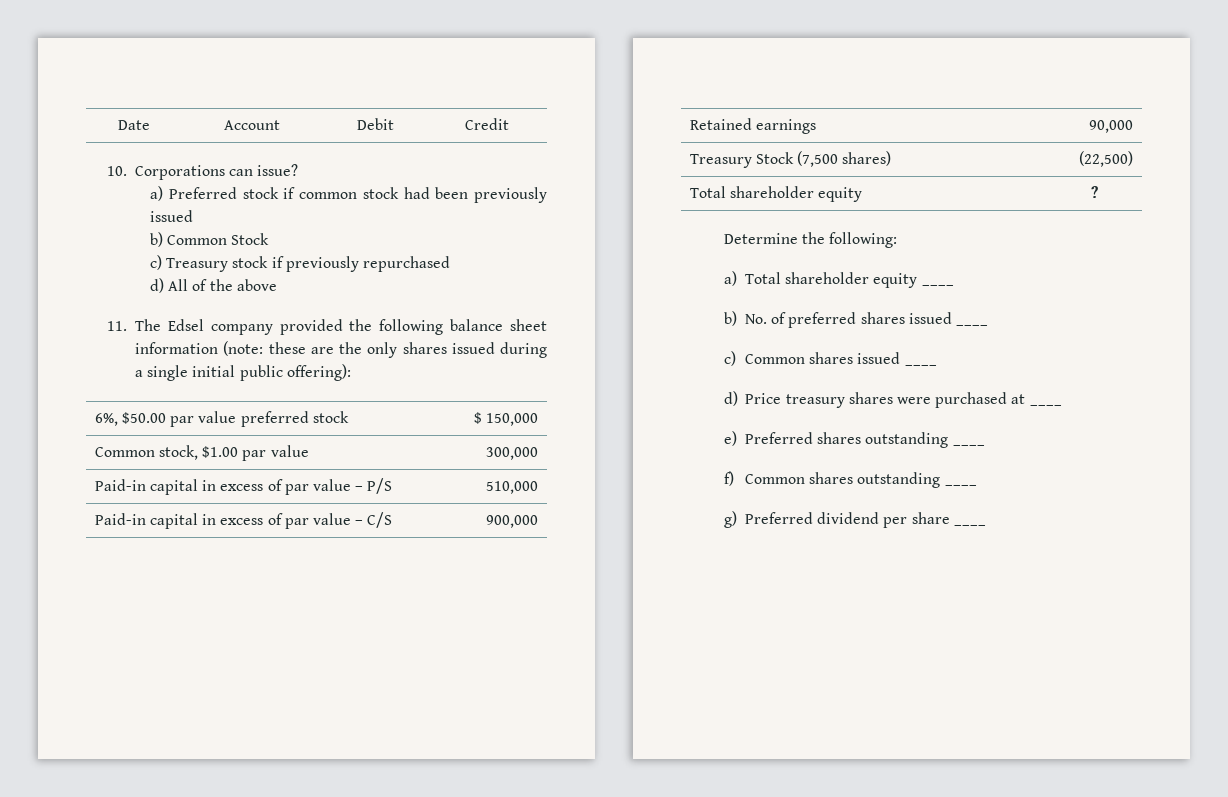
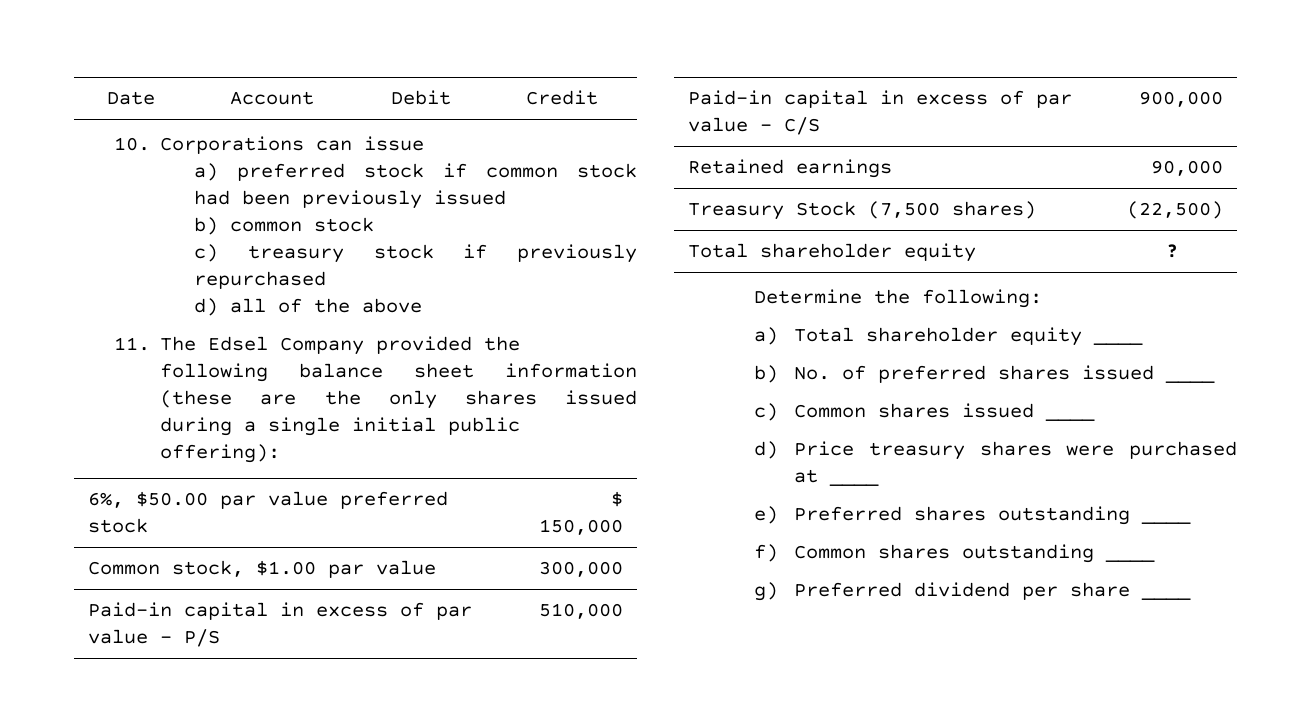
[257,164,299,176] [150,186,237,201] issue? // a) Preferred -> [364,136,425,151] [194,163,346,181] issue // a) preferred
[167,233,270,245] [150,255,229,272] Common Stock // c) Treasury -> [230,217,375,232] [194,244,344,263] common stock // c) treasury
[168,279,189,291] All -> [230,298,267,313] all
[210,324,273,335] company -> [280,337,365,355] Company
[223,341,306,356] (note: these -> [160,390,233,408] (these

